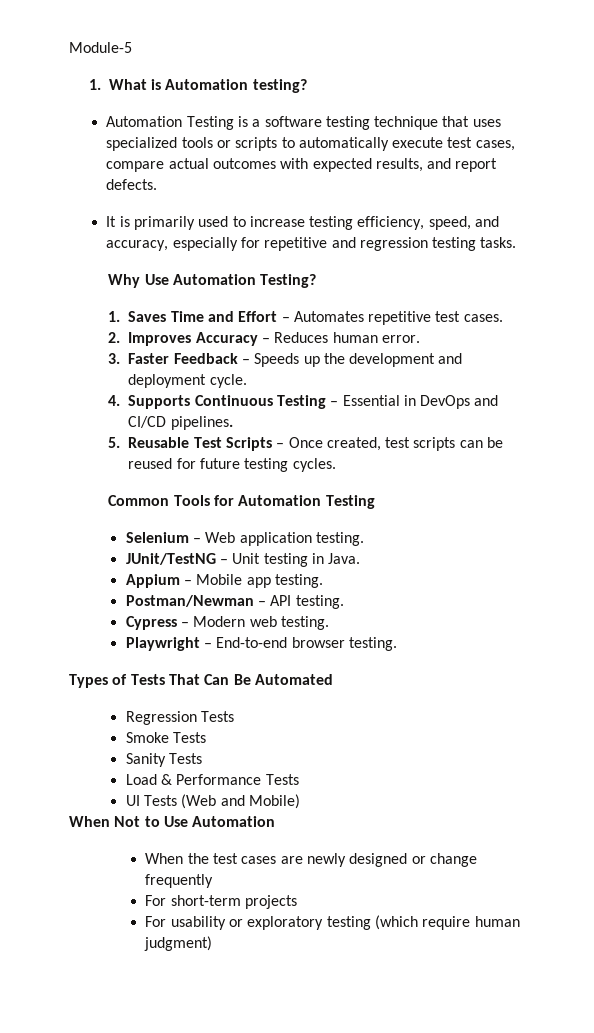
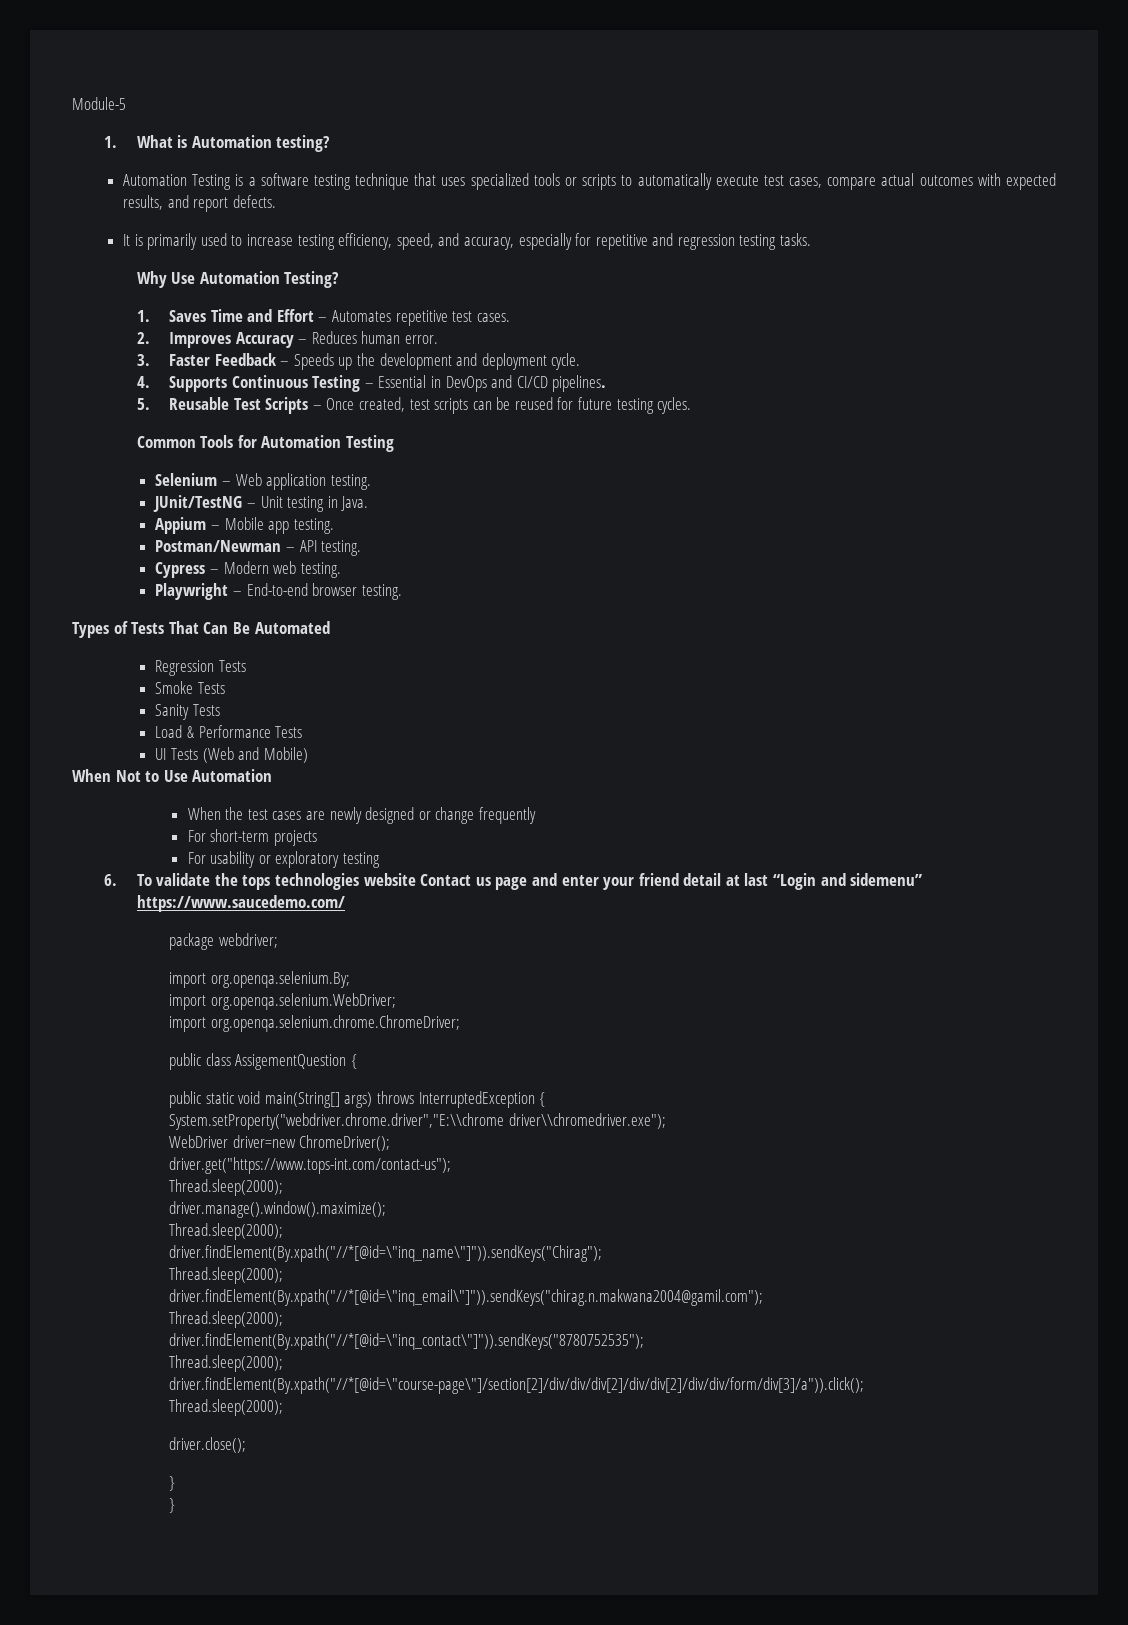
[375,915,520,930] [144,936,213,951] (which require human judgment) -> [104,873,923,890] [136,895,345,912] [168,933,278,950] [168,971,350,988] [168,993,396,1010] [168,1015,460,1032] [168,1053,357,1070] [168,1091,546,1108] [168,1113,666,1130] [168,1135,391,1151] [168,1157,451,1174] [168,1179,283,1196] [168,1201,386,1218] [168,1223,283,1240] [168,1245,602,1262] [168,1267,283,1284] [168,1289,763,1306] [168,1311,283,1328] [168,1333,644,1350] [168,1355,283,1372] [168,1377,864,1394] [168,1399,283,1416] [168,1437,246,1453] [168,1476,175,1491] [168,1498,175,1513] // 6. To validate the tops technologies website Contact us page and enter your friend detail at last “Login and sidemenu” https://www.saucedemo.com/ // package webdriver; // import org.openqa.selenium.By; // import org.openqa.selenium.WebDriver; // import org.openqa.selenium.chrome.ChromeDriver; // public class AssigementQuestion { // public static void main(String[] args) throws InterruptedException { // System.setProperty("webdriver.chrome.driver","E:\\chrome driver\\chromedriver.exe"); // WebDriver driver=new ChromeDriver(); // driver.get("https://www.tops-int.com/contact-us"); // Thread.sleep(2000); // driver.manage().window().maximize(); // Thread.sleep(2000); // driver.findElement(By.xpath("//*[@id=\"inq_name\"]")).sendKeys("Chirag"); // Thread.sleep(2000); // driver.findElement(By.xpath("//*[@id=\"inq_email\"]")).sendKeys("chirag.n.makwana2004@gamil.com"); // Thread.sleep(2000); // driver.findElement(By.xpath("//*[@id=\"inq_contact\"]")).sendKeys("8780752535"); // Thread.sleep(2000); // driver.findElement(By.xpath("//*[@id=\"course-page\"]/section[2]/div/div/div[2]/div/div[2]/div/div/form/div[3]/a")).click(); // Thread.sleep(2000); // driver.close(); // } // }

